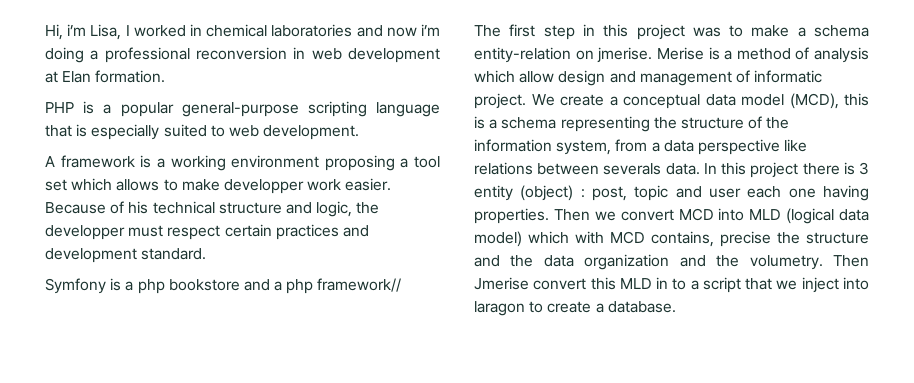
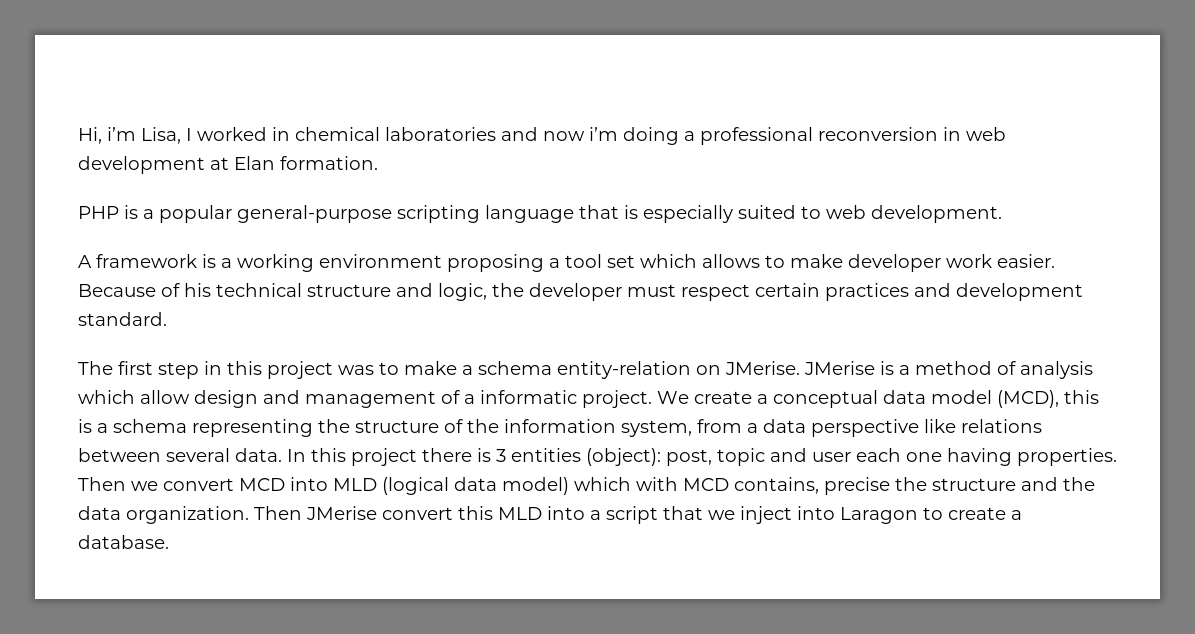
[223,179,304,194] developper -> [848,254,941,272] developer
[45,225,125,240] developper -> [529,283,622,301] developer
[45,278,402,294] // Symfony is a php bookstore and a php framework// -> (167, 319) none
[597,47,704,63] jmerise. Merise -> [725,361,875,375] JMerise. JMerise
(750, 76) none -> [464,394,475,404] a
[603,163,662,175] severals -> [166,448,230,462] several
[474,185,585,201] entity (object) : -> [511,448,661,466] entities (object):
[584,254,869,270] [474,277,529,290] organization and the volumetry. Then Jmerise -> [126,506,377,524] organization. Then JMerise
[656,277,687,290] in to -> [547,506,585,520] into
[474,301,525,316] laragon -> [840,507,918,524] Laragon

